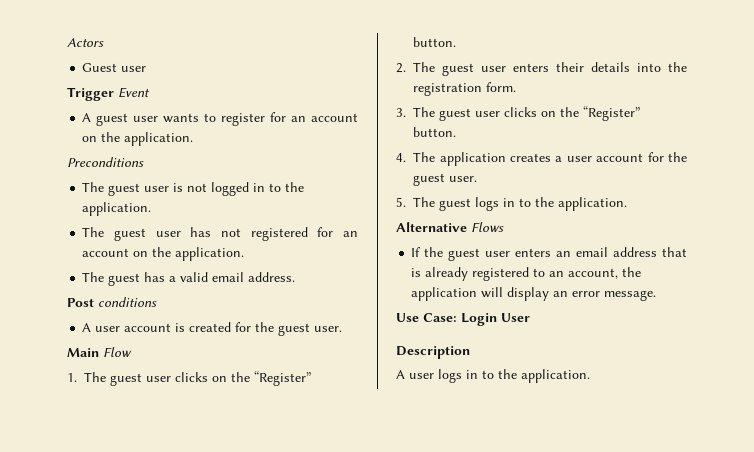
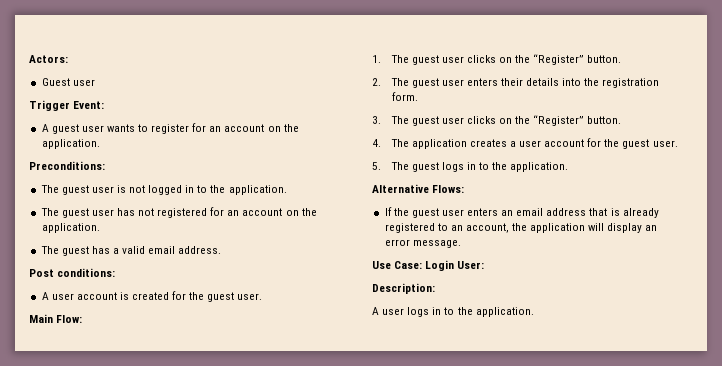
[67,38,104,47] Actors -> [29,55,68,63] Actors:
[118,87,150,98] Event -> [73,101,105,109] Event:
[67,157,144,167] Preconditions -> [29,161,105,170] Preconditions:
[98,297,157,307] conditions -> [57,268,116,277] conditions:
[103,347,132,357] Flow -> [56,315,83,323] Flow:
[471,222,504,232] Flows -> [432,185,465,193] Flows:
[501,313,530,322] [396,346,470,359] User // Description -> [457,261,485,269] [372,283,435,294] User: // Description:

